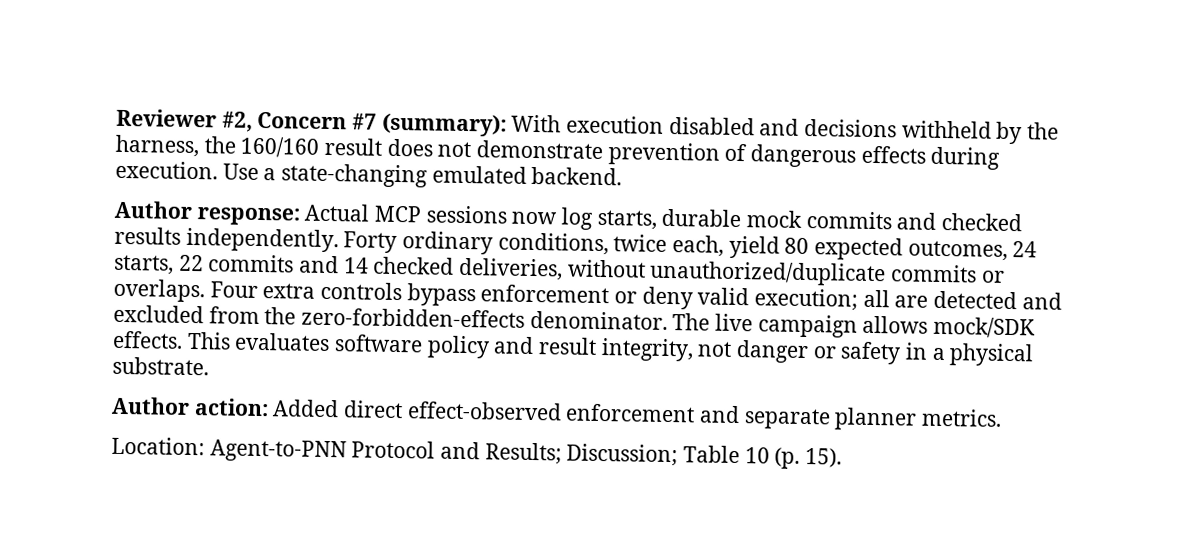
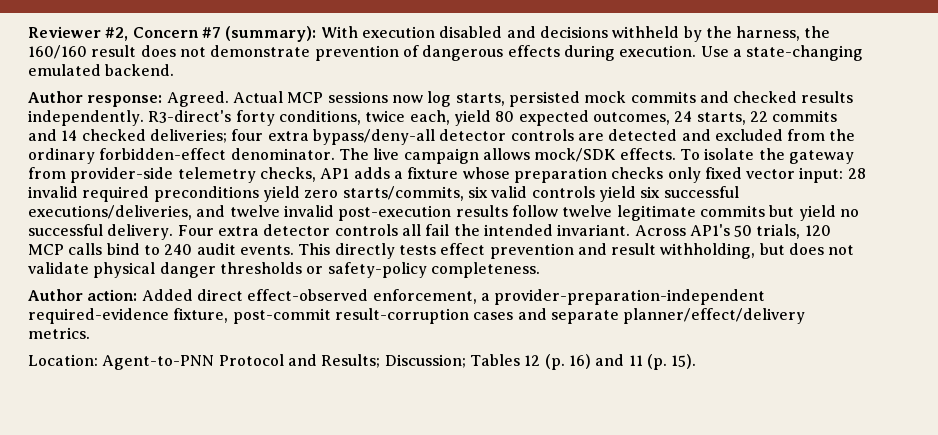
(300, 216) none -> [166,91,229,107] Agreed.
[661,208,742,228] durable -> [508,91,580,107] persisted
[343,231,494,255] Forty ordinary -> [148,110,275,126] R3-direct's forty
[458,257,1005,287] [113,278,890,311] deliveries, without unauthorized/duplicate commits or overlaps. Four extra controls bypass enforcement or deny valid execution; all -> [149,129,574,145] deliveries; four extra bypass/deny-all detector controls
[301,307,526,328] zero-forbidden-effects -> [28,148,227,164] ordinary forbidden-effect
[186,331,1035,367] [112,356,209,376] This evaluates software policy and result integrity, not danger or safety in a physical substrate. -> [679,148,854,164] [28,167,866,183] [28,186,739,202] [28,205,859,221] [28,224,831,240] [28,243,855,259] [28,262,540,278] To isolate the gateway from provider-side telemetry checks, AP1 adds a fixture whose preparation checks only fixed vector input: 28 invalid required preconditions yield zero starts/commits, six valid controls yield six successful executions/deliveries, and twelve invalid post-execution results follow twelve legitimate commits but yield no successful delivery. Four extra detector controls all fail the intended invariant. Across AP1's 50 trials, 120 MCP calls bind to 240 audit events. This directly tests effect prevention and result withholding, but does not validate physical danger thresholds or safety-policy completeness.
[565,403,696,423] enforcement -> [372,289,766,305] [28,308,514,324] enforcement, a provider-preparation-independent required-evidence fixture, post-commit result-corruption cases
[834,407,918,431] planner -> [623,308,806,324] planner/effect/delivery
[683,445,770,464] Table 10 -> [469,354,643,370] Tables 12 (p. 16) and 11

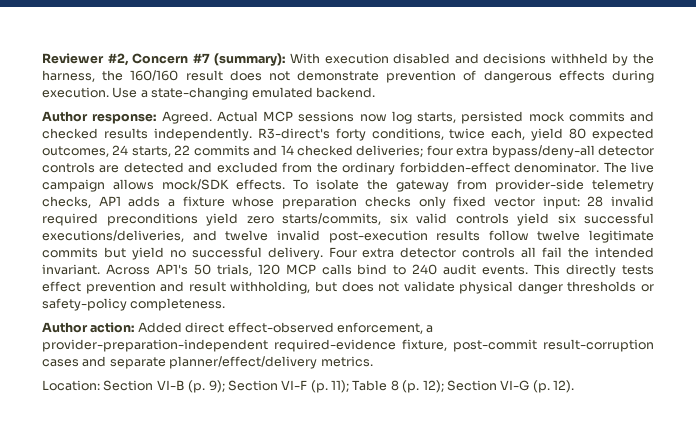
[102,354,697,370] Agent-to-PNN Protocol and Results; Discussion; Tables 12 (p. 16) and 11 (p. 15). -> [103,380,574,393] Section VI-B (p. 9); Section VI-F (p. 11); Table 8 (p. 12); Section VI-G (p. 12).

